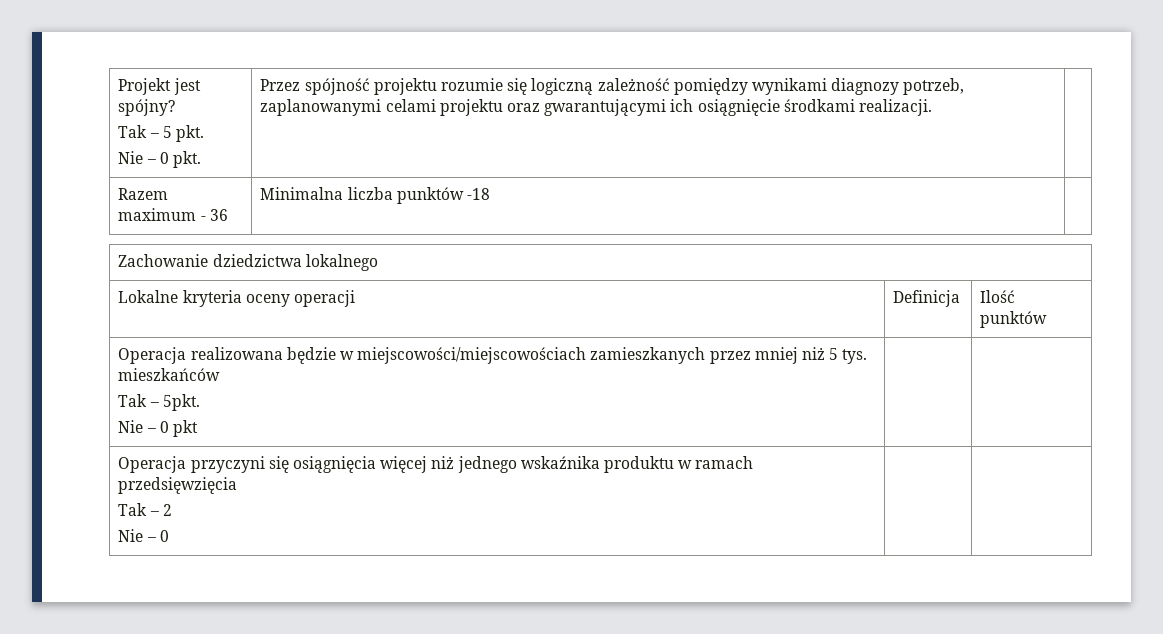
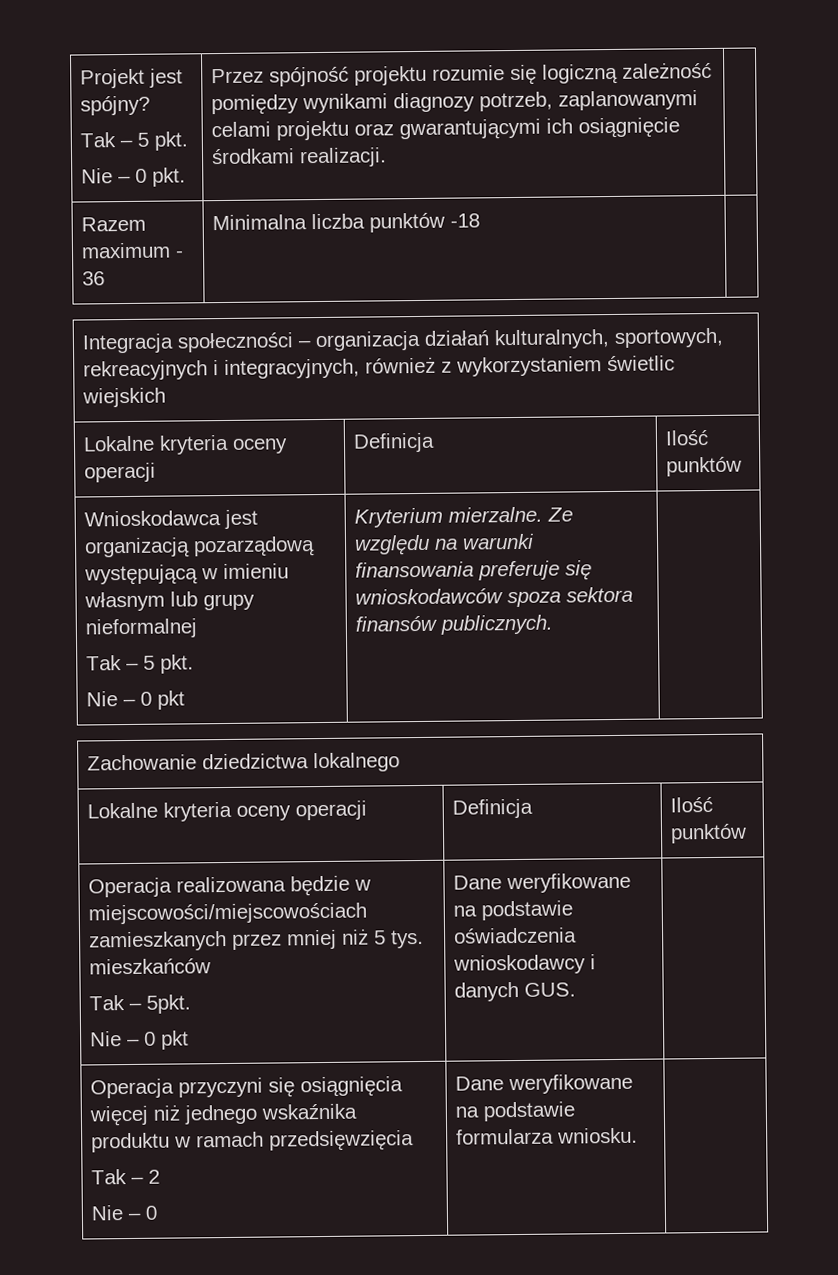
(490, 194) none -> [82,327,725,354] [83,355,676,381] [82,387,167,408] [83,434,289,455] [84,462,157,483] [353,432,436,453] [665,430,710,446] [666,456,743,477] [84,509,259,529] [84,536,316,559] [84,563,290,586] [84,591,256,612] [85,618,198,639] [86,654,195,674] [86,690,186,710] [354,506,574,528] [354,533,536,556] [355,560,593,581] [355,586,634,608] [355,614,554,635] // Integracja społeczności – organizacja działań kulturalnych, sportowych, rekreacyjnych i integracyjnych, również z wykorzystaniem świetlic wiejskich // Lokalne kryteria oceny operacji | Definicja | Ilość punktów // Wnioskodawca jest organizacją pozarządową występującą w imieniu własnym lub grupy nieformalnej // Tak – 5 pkt. // Nie – 0 pkt | Kryterium mierzalne. Ze względu na warunki finansowania preferuje się wnioskodawców spoza sektora finansów publicznych. |
(198, 428) none -> [453,872,632,894] [453,900,574,921] [453,927,578,944] [453,954,597,975] [454,981,577,1002] Dane weryfikowane na podstawie oświadczenia wnioskodawcy i danych GUS.
(169, 536) none -> [455,1073,634,1095] [455,1101,576,1122] [456,1127,639,1145] Dane weryfikowane na podstawie formularza wniosku.

